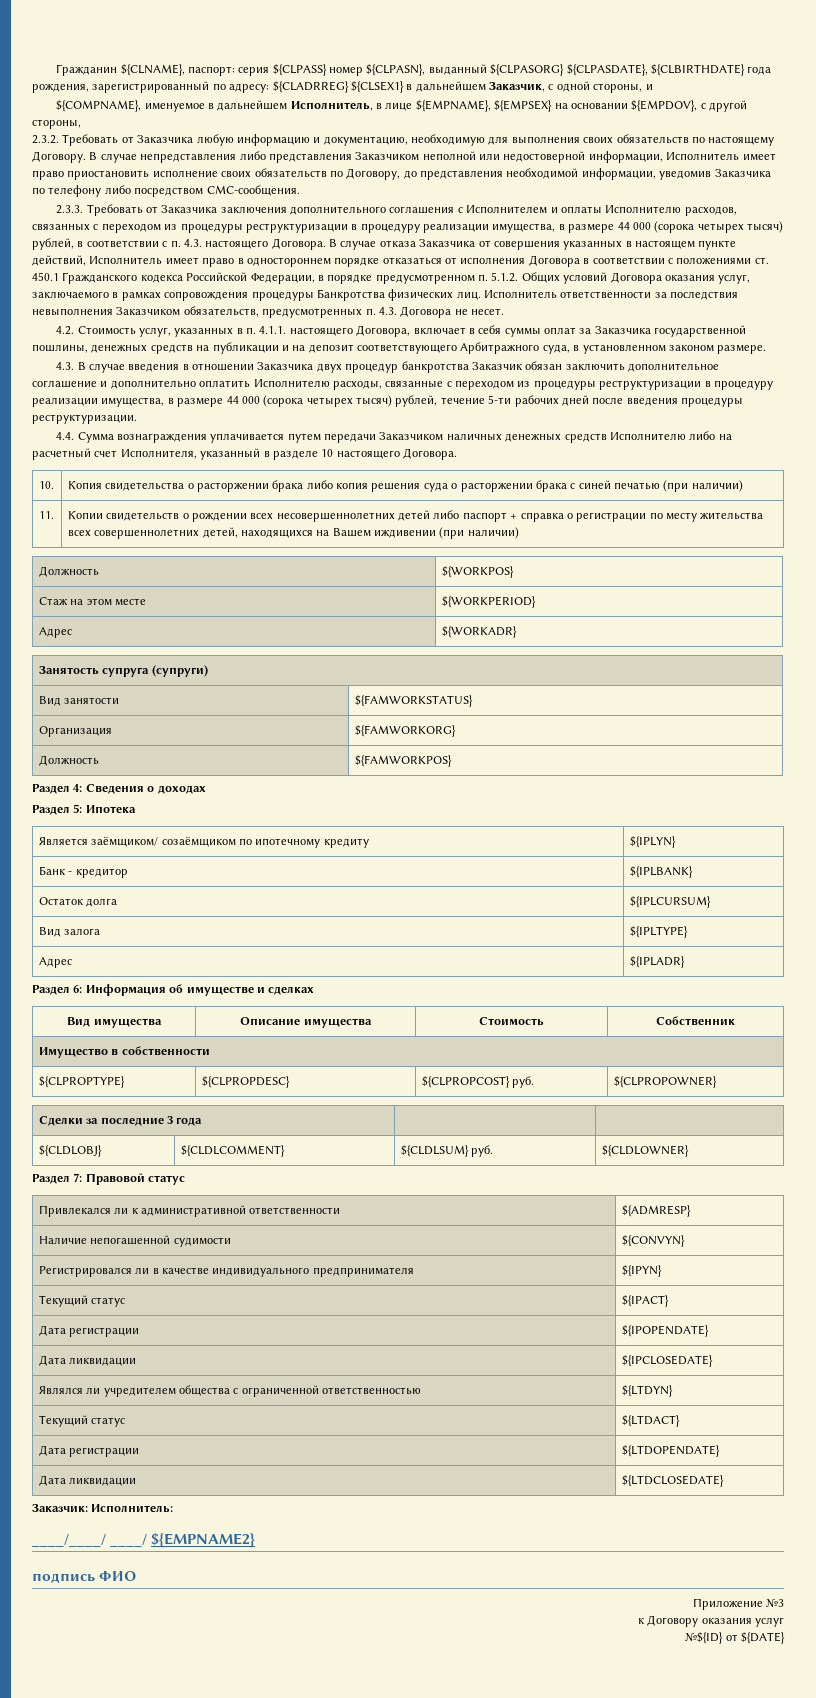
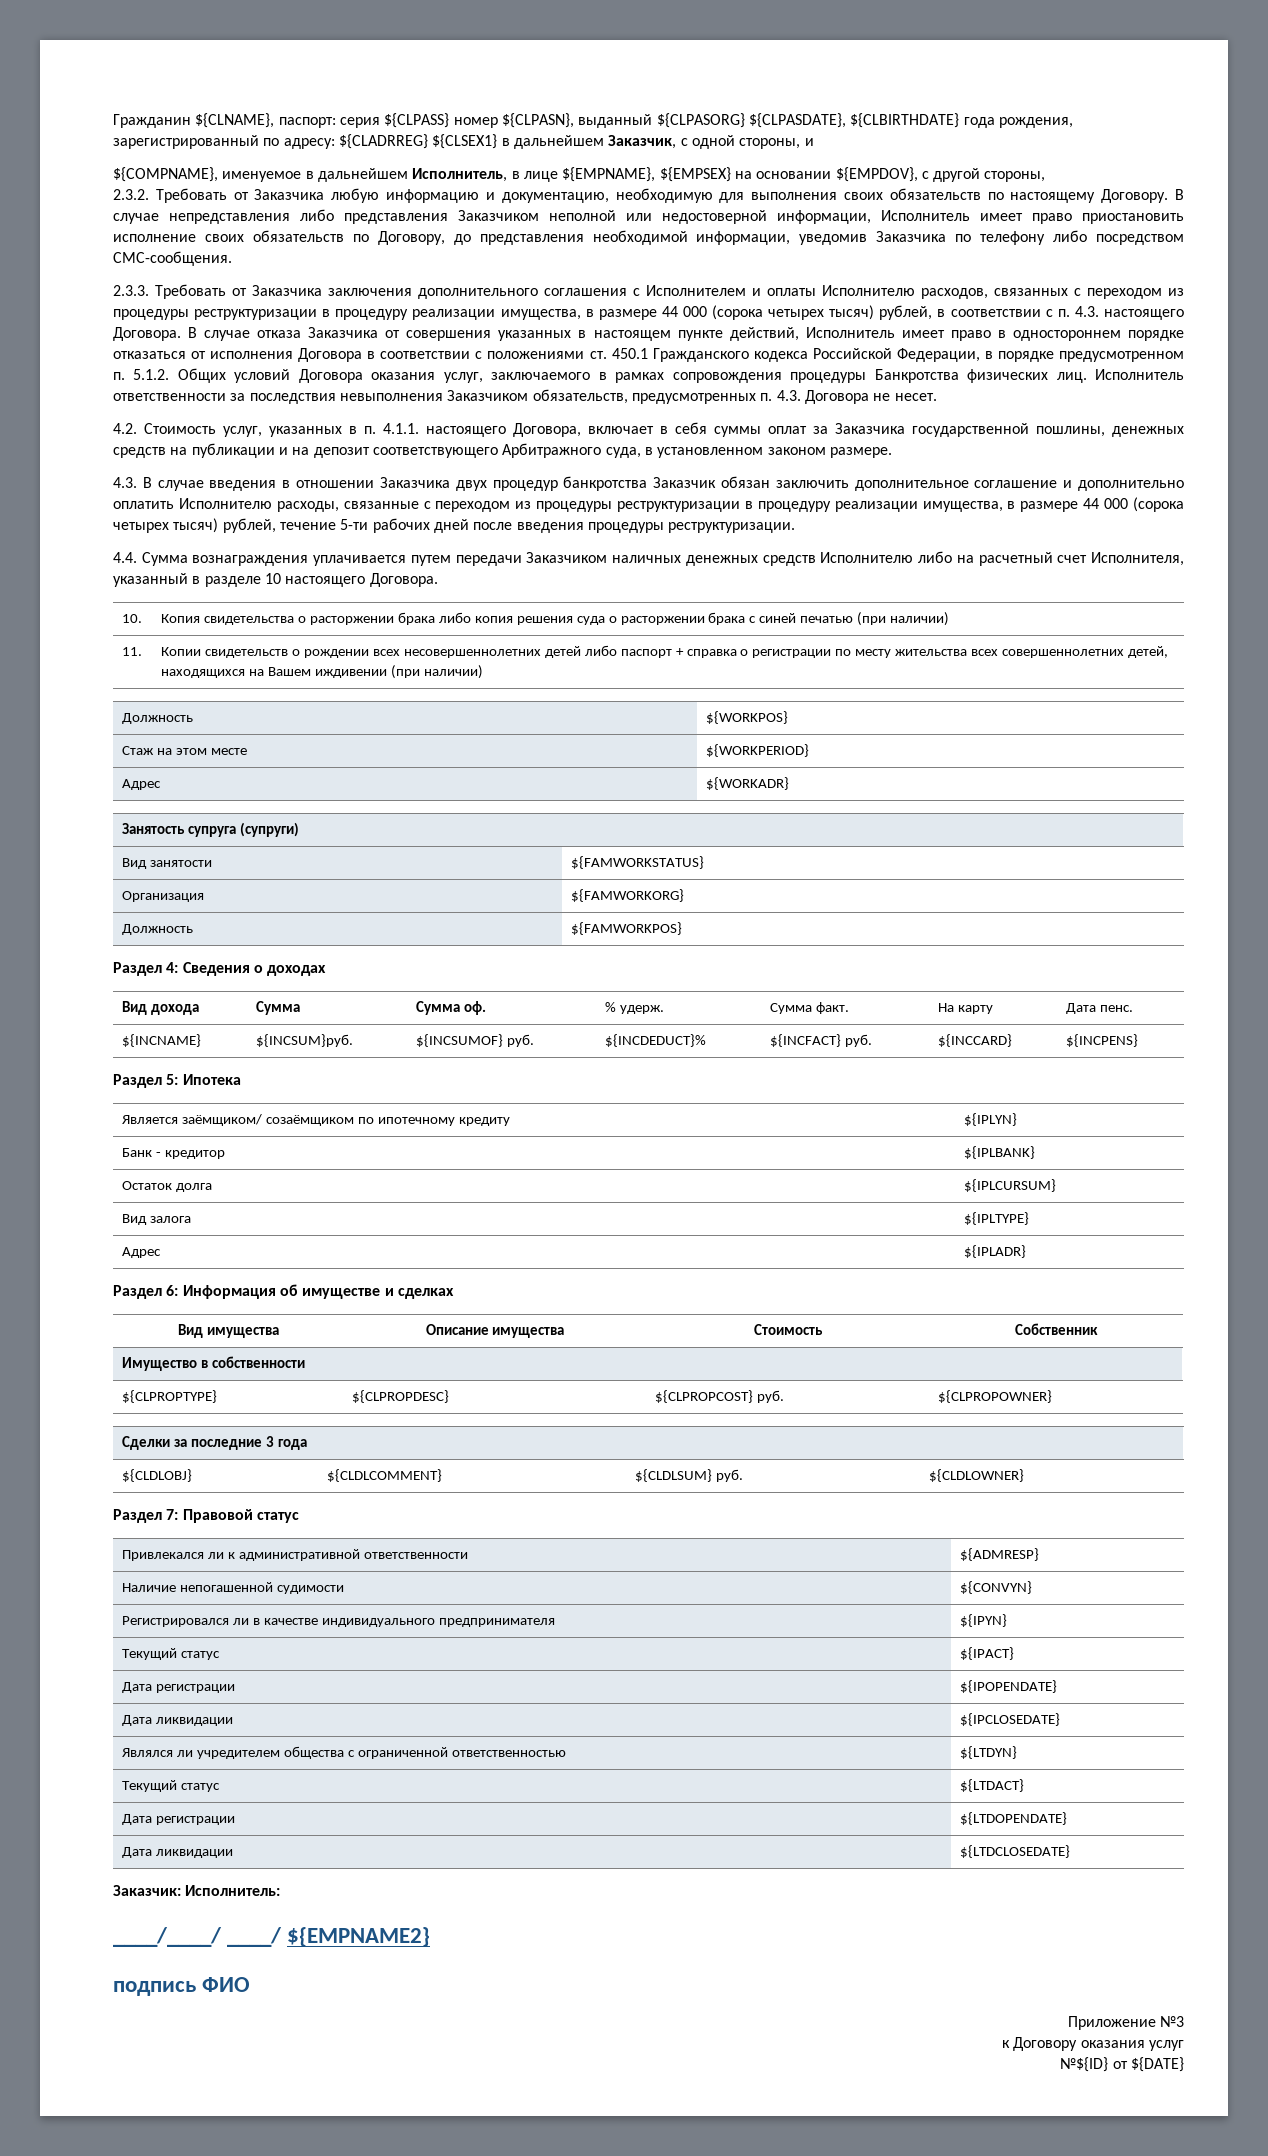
(206, 789) none -> [122,1001,200,1015] [256,1001,301,1015] [416,1001,487,1015] [605,1002,665,1014] [770,1002,850,1014] [938,1003,994,1014] [1066,1003,1134,1014] [122,1034,202,1047] [256,1034,354,1047] [416,1034,535,1047] [605,1034,707,1047] [770,1034,873,1047] [938,1034,1013,1047] [1066,1034,1139,1047] // Вид дохода | Сумма | Сумма оф. | % удерж. | Сумма факт. | На карту | Дата пенс. // ${INCNAME} | ${INCSUM}руб. | ${INCSUMOF} руб. | ${INCDEDUCT}% | ${INCFACT} руб. | ${INCCARD} | ${INCPENS}

